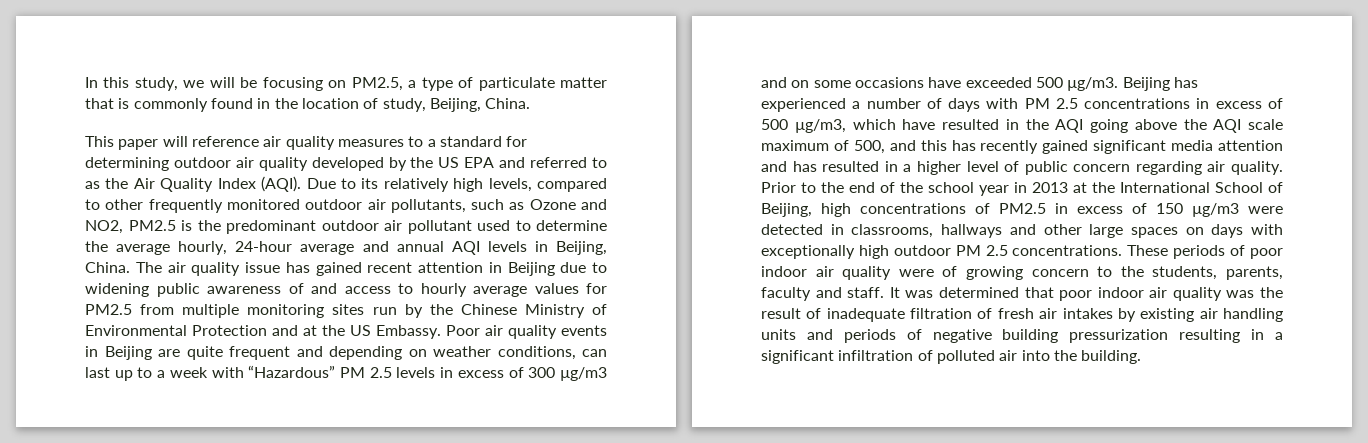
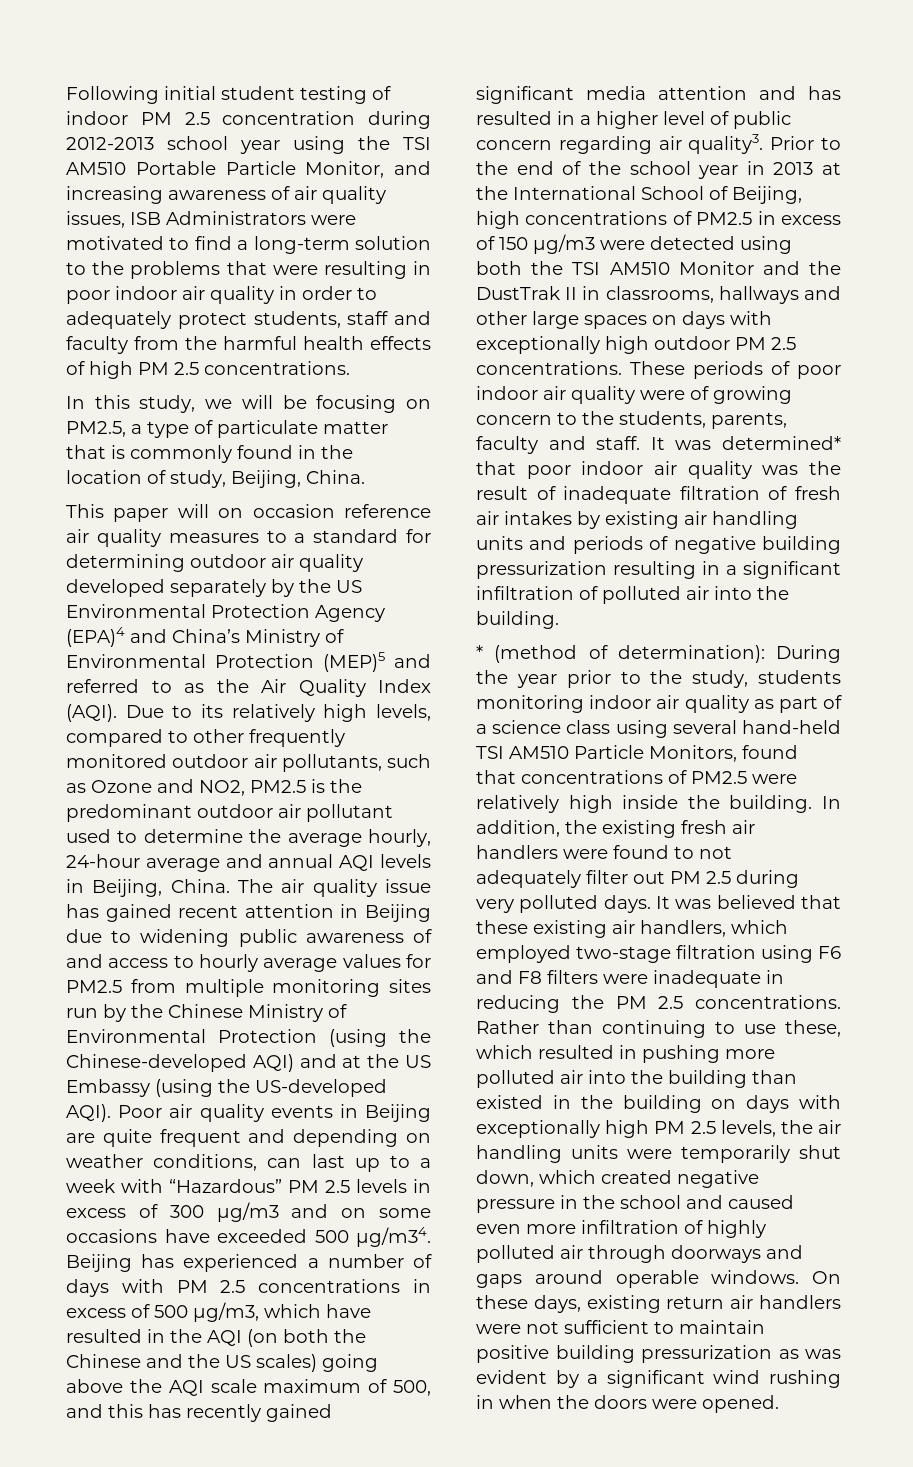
(85, 82) none -> [66,86,391,104] [66,111,431,129] [66,136,431,154] [66,161,431,178] [66,186,386,204] [66,211,356,228] [66,236,431,254] [66,261,431,279] [66,286,377,304] [66,311,431,329] [66,336,431,354] [66,361,350,379] Following initial student testing of indoor PM 2.5 concentration during 2012-2013 school year using the TSI AM510 Portable Particle Monitor, and increasing awareness of air quality issues, ISB Administrators were motivated to find a long-term solution to the problems that were resulting in poor indoor air quality in order to adequately protect students, staff and faculty from the harmful health effects of high PM 2.5 concentrations. //
(188, 141) none -> [218,504,335,518] on occasion
(384, 164) none -> [170,579,266,597] separately
[464,157,495,168] EPA -> [66,604,385,622] [66,627,344,647] [66,652,385,672] Environmental Protection Agency (EPA)4 and China’s Ministry of Environmental Protection (MEP)5
[272,325,441,339] and at the US Embassy. -> [329,1029,431,1047] [66,1054,432,1072] [66,1079,387,1097] [66,1104,111,1122] (using the Chinese-developed AQI) and at the US Embassy (using the US-developed AQI).
[1067,77,1119,91] µg/m3. -> [356,1227,431,1247] µg/m34.
(1084, 126) none -> [247,1329,366,1347] [66,1354,317,1372] (on both the Chinese and the US scales)
[1231,161,1283,175] quality. -> [688,134,764,154] quality3.
(823, 229) none -> [740,236,792,254] [476,261,841,275] [476,286,578,300] using both the TSI AM510 Monitor and the DustTrak II
[938,287,1019,298] determined -> [722,436,841,450] determined*
(1142, 357) none -> [476,645,841,663] [476,670,841,688] [476,695,842,713] [476,720,841,738] [476,745,798,762] [476,770,797,784] [476,795,841,813] [476,820,755,838] [476,845,732,859] [476,870,799,888] [476,895,841,913] [476,920,788,938] [476,945,841,963] [476,970,784,988] [476,995,841,1013] [476,1020,841,1038] [476,1045,775,1063] [476,1070,797,1088] [476,1095,841,1113] [476,1120,841,1138] [476,1145,841,1163] [476,1170,759,1188] [476,1195,794,1213] [476,1220,766,1238] [476,1245,803,1263] [476,1270,841,1288] [476,1295,841,1313] [476,1320,765,1334] [476,1345,841,1363] [476,1370,841,1388] [476,1395,779,1413] // * (method of determination): During the year prior to the study, students monitoring indoor air quality as part of a science class using several hand-held TSI AM510 Particle Monitors, found that concentrations of PM2.5 were relatively high inside the building. In addition, the existing fresh air handlers were found to not adequately filter out PM 2.5 during very polluted days. It was believed that these existing air handlers, which employed two-stage filtration using F6 and F8 filters were inadequate in reducing the PM 2.5 concentrations. Rather than continuing to use these, which resulted in pushing more polluted air into the building than existed in the building on days with exceptionally high PM 2.5 levels, the air handling units were temporarily shut down, which created negative pressure in the school and caused even more infiltration of highly polluted air through doorways and gaps around operable windows. On these days, existing return air handlers were not sufficient to maintain positive building pressurization as was evident by a significant wind rushing in when the doors were opened.

